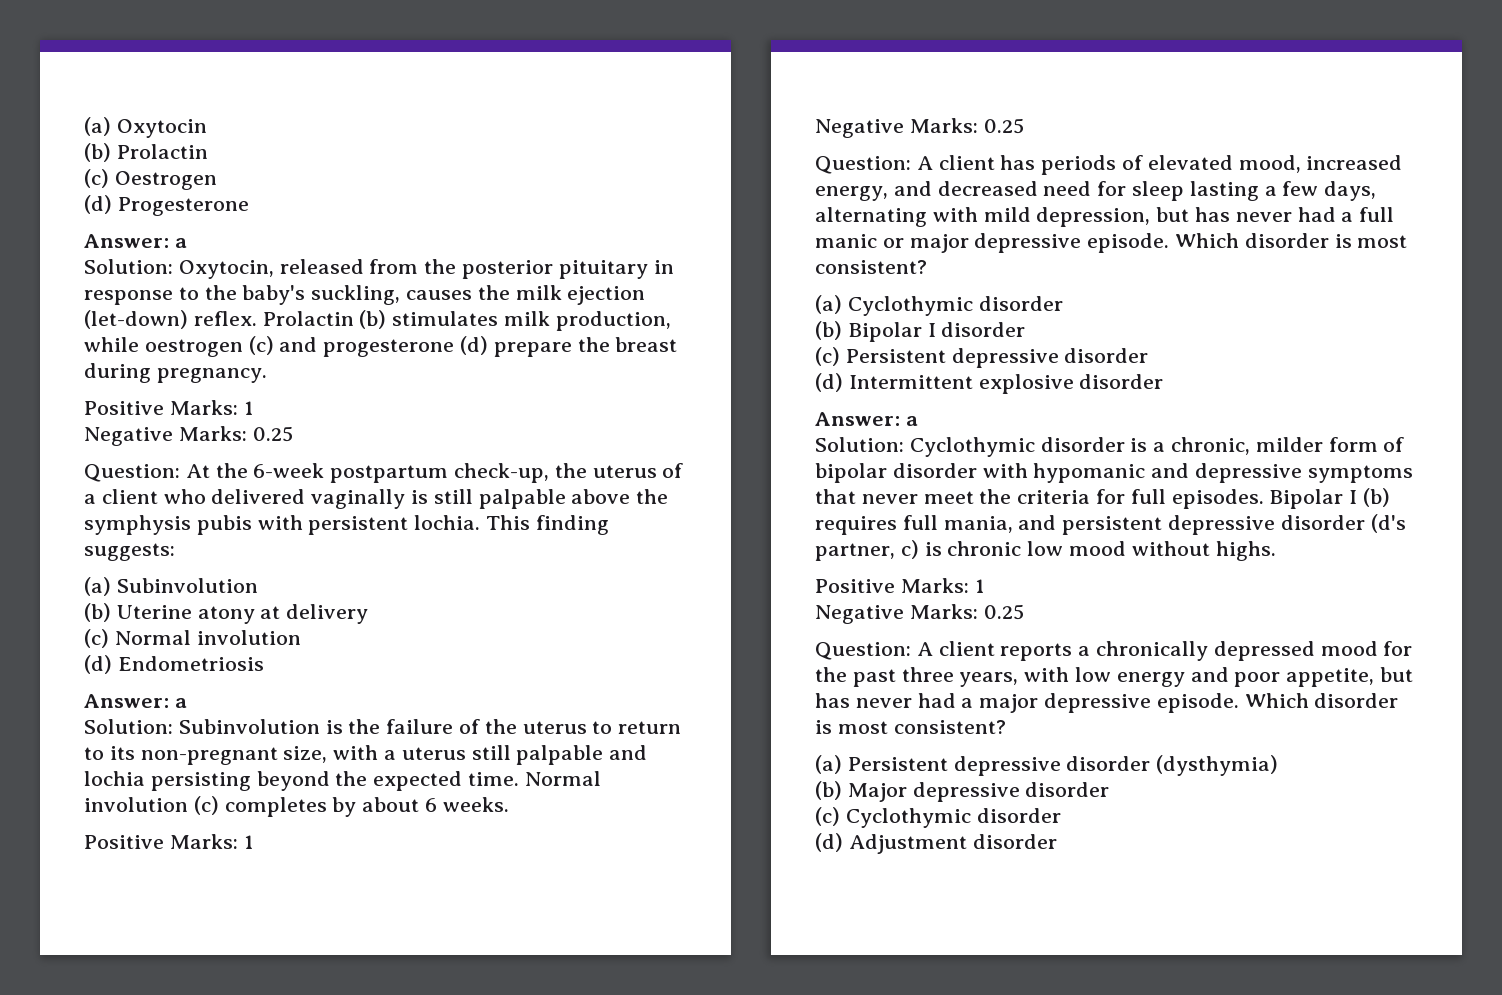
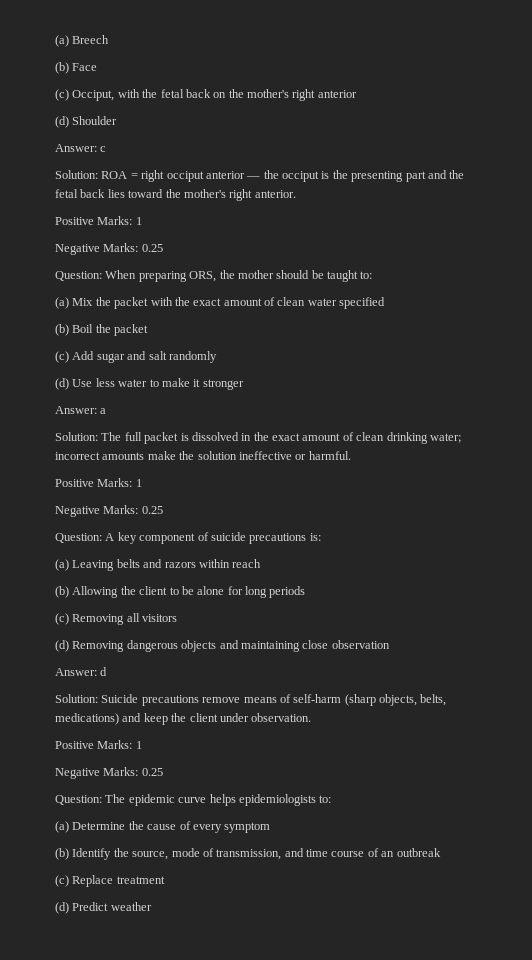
[84,117,207,138] [84,143,208,162] [84,169,217,190] [84,195,249,216] [84,234,187,248] [84,259,674,279] [84,285,646,305] [84,310,671,331] [84,336,678,357] [84,363,267,383] [84,400,253,415] [84,426,293,446] [84,463,684,483] [84,489,669,509] [84,515,609,535] [84,543,175,561] [84,577,258,596] [84,603,369,624] [84,629,301,648] [84,655,264,674] [84,694,187,708] [84,719,682,734] [84,745,648,765] [84,771,601,791] [84,796,509,817] [84,834,253,849] [815,118,1024,138] [815,155,1403,175] [815,181,1377,201] [815,207,1395,227] [815,233,1408,253] [815,260,927,274] [815,295,1063,316] [815,321,1026,342] [815,347,1149,368] [815,373,1164,394] [815,412,918,426] [815,437,1405,457] [815,463,1413,483] [815,488,1391,509] [815,514,1406,535] [815,540,1276,561] [815,578,984,593] [815,604,1024,624] [815,641,1413,661] [815,667,1414,687] [815,693,1399,713] [815,720,1006,734] [815,755,1279,776] [815,781,1110,802] [815,807,1061,828] [815,833,1057,854] (a) Oxytocin // (b) Prolactin // (c) Oestrogen // (d) Progesterone // Answer: a // Solution: Oxytocin, released from the posterior pituitary in response to the baby's suckling, causes the milk ejection (let-down) reflex. Prolactin (b) stimulates milk production, while oestrogen (c) and progesterone (d) prepare the breast during pregnancy. // Positive Marks: 1 // Negative Marks: 0.25 // Question: At the 6-week postpartum check-up, the uterus of a client who delivered vaginally is still palpable above the symphysis pubis with persistent lochia. This finding suggests: // (a) Subinvolution // (b) Uterine atony at delivery // (c) Normal involution // (d) Endometriosis // Answer: a // Solution: Subinvolution is the failure of the uterus to return to its non-pregnant size, with a uterus still palpable and lochia persisting beyond the expected time. Normal involution (c) completes by about 6 weeks. // Positive Marks: 1 // Negative Marks: 0.25 // Question: A client has periods of elevated mood, increased energy, and decreased need for sleep lasting a few days, alternating with mild depression, but has never had a full manic or major depressive episode. Which disorder is most consistent? // (a) Cyclothymic disorder // (b) Bipolar I disorder // (c) Persistent depressive disorder // (d) Intermittent explosive disorder // Answer: a // Solution: Cyclothymic disorder is a chronic, milder form of bipolar disorder with hypomanic and depressive symptoms that never meet the criteria for full episodes. Bipolar I (b) requires full mania, and persistent depressive disorder (d's partner, c) is chronic low mood without highs. // Positive Marks: 1 // Negative Marks: 0.25 // Question: A client reports a chronically depressed mood for the past three years, with low energy and poor appetite, but has never had a major depressive episode. Which disorder is most consistent? // (a) Persistent depressive disorder (dysthymia) // (b) Major depressive disorder // (c) Cyclothymic disorder // (d) Adjustment disorder -> [55,35,110,47] [55,62,98,74] [55,89,357,101] [55,116,118,128] [55,144,107,152] [55,170,465,182] [55,189,296,201] [55,216,142,225] [55,243,163,255] [55,270,373,282] [55,297,386,309] [55,324,149,336] [55,351,217,363] [55,378,244,390] [55,406,107,414] [55,432,461,444] [55,451,351,460] [55,478,142,487] [55,505,163,517] [55,532,321,544] [55,559,262,571] [55,586,306,598] [55,613,178,625] [55,640,390,652] [55,667,108,676] [55,694,447,706] [55,713,312,725] [55,740,142,749] [55,767,163,779] [55,794,332,806] [55,821,271,833] [55,848,441,860] [55,875,165,887] [55,902,152,914] (a) Breech // (b) Face // (c) Occiput, with the fetal back on the mother's right anterior // (d) Shoulder // Answer: c // Solution: ROA = right occiput anterior — the occiput is the presenting part and the fetal back lies toward the mother's right anterior. // Positive Marks: 1 // Negative Marks: 0.25 // Question: When preparing ORS, the mother should be taught to: // (a) Mix the packet with the exact amount of clean water specified // (b) Boil the packet // (c) Add sugar and salt randomly // (d) Use less water to make it stronger // Answer: a // Solution: The full packet is dissolved in the exact amount of clean drinking water; incorrect amounts make the solution ineffective or harmful. // Positive Marks: 1 // Negative Marks: 0.25 // Question: A key component of suicide precautions is: // (a) Leaving belts and razors within reach // (b) Allowing the client to be alone for long periods // (c) Removing all visitors // (d) Removing dangerous objects and maintaining close observation // Answer: d // Solution: Suicide precautions remove means of self-harm (sharp objects, belts, medications) and keep the client under observation. // Positive Marks: 1 // Negative Marks: 0.25 // Question: The epidemic curve helps epidemiologists to: // (a) Determine the cause of every symptom // (b) Identify the source, mode of transmission, and time course of an outbreak // (c) Replace treatment // (d) Predict weather

